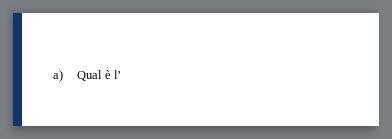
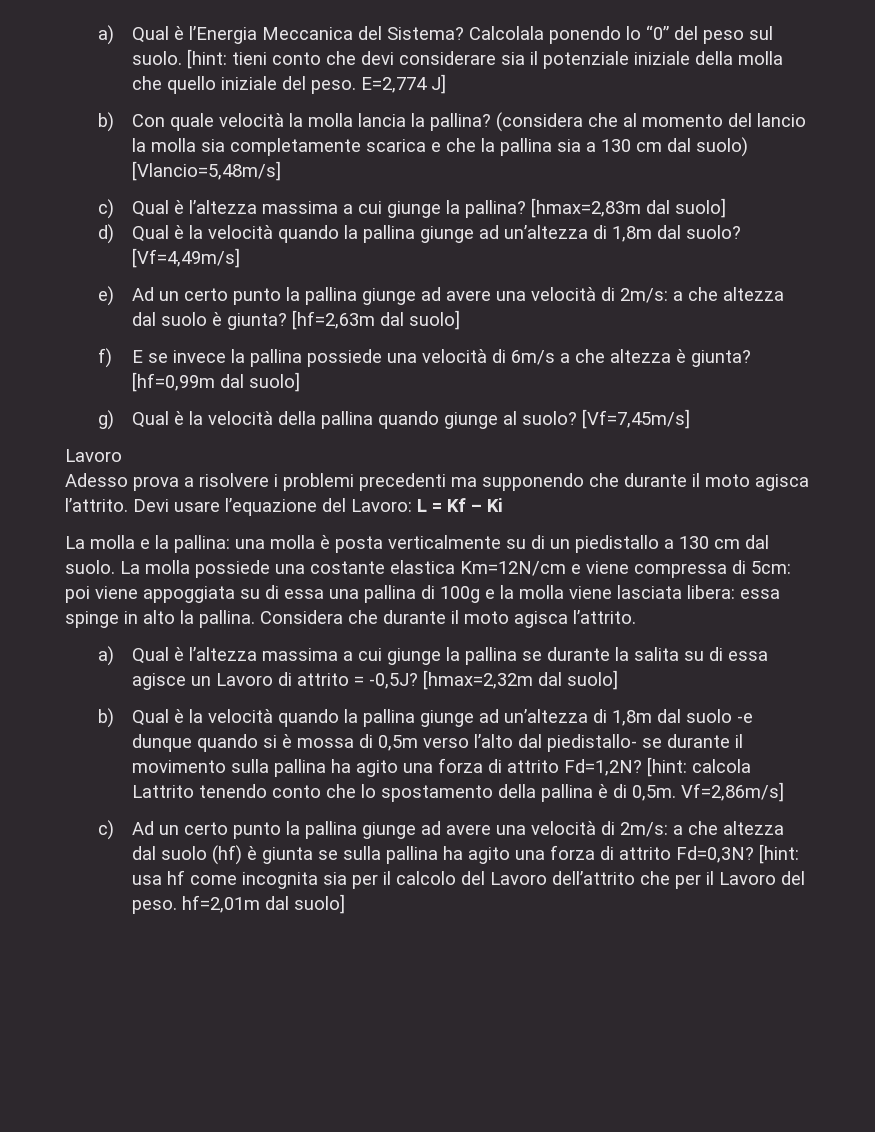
[53,70,122,82] a) Qual è l’ -> [98,25,773,45] [131,49,783,69] [131,74,446,94] [98,112,806,132] [131,137,748,157] [131,161,281,181] [98,198,726,219] [98,224,741,244] [131,248,240,268] [98,286,784,306] [131,310,460,330] [98,348,751,368] [131,372,300,392] [98,409,690,430] [65,449,122,462] [65,473,809,491] [65,498,503,516] [65,535,769,553] [65,560,791,578] [65,585,780,603] [65,610,636,628] [98,646,768,666] [131,670,618,690] [98,708,753,728] [131,734,743,752] [131,757,751,777] [131,782,784,802] [98,820,784,840] [131,844,799,865] [131,870,805,889] [131,894,345,914] a) Qual è l’Energia Meccanica del Sistema? Calcolala ponendo lo “0” del peso sul suolo. [hint: tieni conto che devi considerare sia il potenziale iniziale della molla che quello iniziale del peso. E=2,774 J] // b) Con quale velocità la molla lancia la pallina? (considera che al momento del lancio la molla sia completamente scarica e che la pallina sia a 130 cm dal suolo) [Vlancio=5,48m/s] // c) Qual è l’altezza massima a cui giunge la pallina? [hmax=2,83m dal suolo] // d) Qual è la velocità quando la pallina giunge ad un’altezza di 1,8m dal suolo? [Vf=4,49m/s] // e) Ad un certo punto la pallina giunge ad avere una velocità di 2m/s: a che altezza dal suolo è giunta? [hf=2,63m dal suolo] // f) E se invece la pallina possiede una velocità di 6m/s a che altezza è giunta? [hf=0,99m dal suolo] // g) Qual è la velocità della pallina quando giunge al suolo? [Vf=7,45m/s] // Lavoro // Adesso prova a risolvere i problemi precedenti ma supponendo che durante il moto agisca l’attrito. Devi usare l’equazione del Lavoro: L = Kf – Ki // La molla e la pallina: una molla è posta verticalmente su di un piedistallo a 130 cm dal suolo. La molla possiede una costante elastica Km=12N/cm e viene compressa di 5cm: poi viene appoggiata su di essa una pallina di 100g e la molla viene lasciata libera: essa spinge in alto la pallina. Considera che durante il moto agisca l’attrito. // a) Qual è l’altezza massima a cui giunge la pallina se durante la salita su di essa agisce un Lavoro di attrito = -0,5J? [hmax=2,32m dal suolo] // b) Qual è la velocità quando la pallina giunge ad un’altezza di 1,8m dal suolo -e dunque quando si è mossa di 0,5m verso l’alto dal piedistallo- se durante il movimento sulla pallina ha agito una forza di attrito Fd=1,2N? [hint: calcola Lattrito tenendo conto che lo spostamento della pallina è di 0,5m. Vf=2,86m/s] // c) Ad un certo punto la pallina giunge ad avere una velocità di 2m/s: a che altezza dal suolo (hf) è giunta se sulla pallina ha agito una forza di attrito Fd=0,3N? [hint: usa hf come incognita sia per il calcolo del Lavoro dell’attrito che per il Lavoro del peso. hf=2,01m dal suolo]

